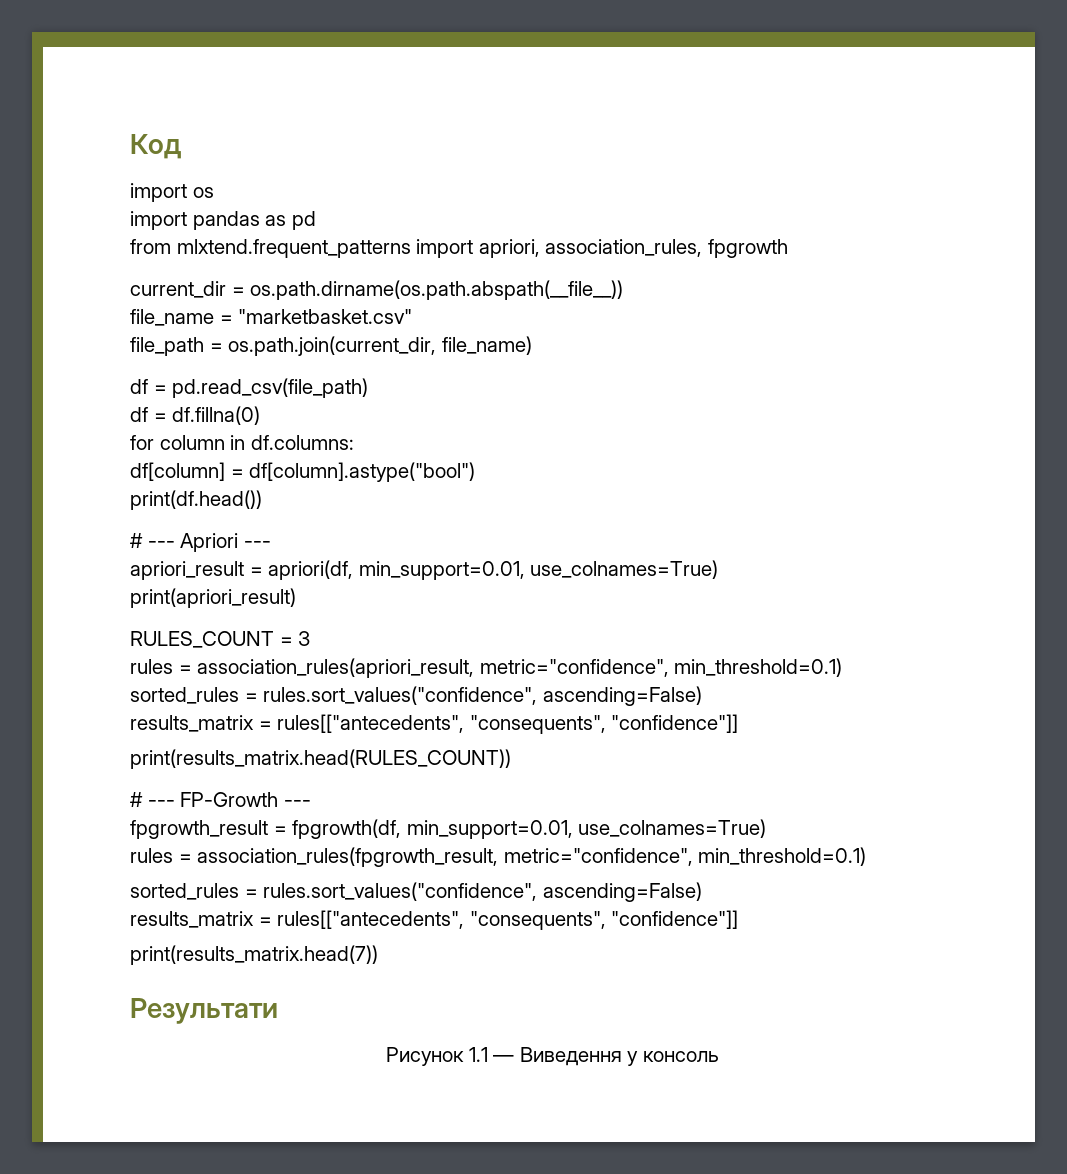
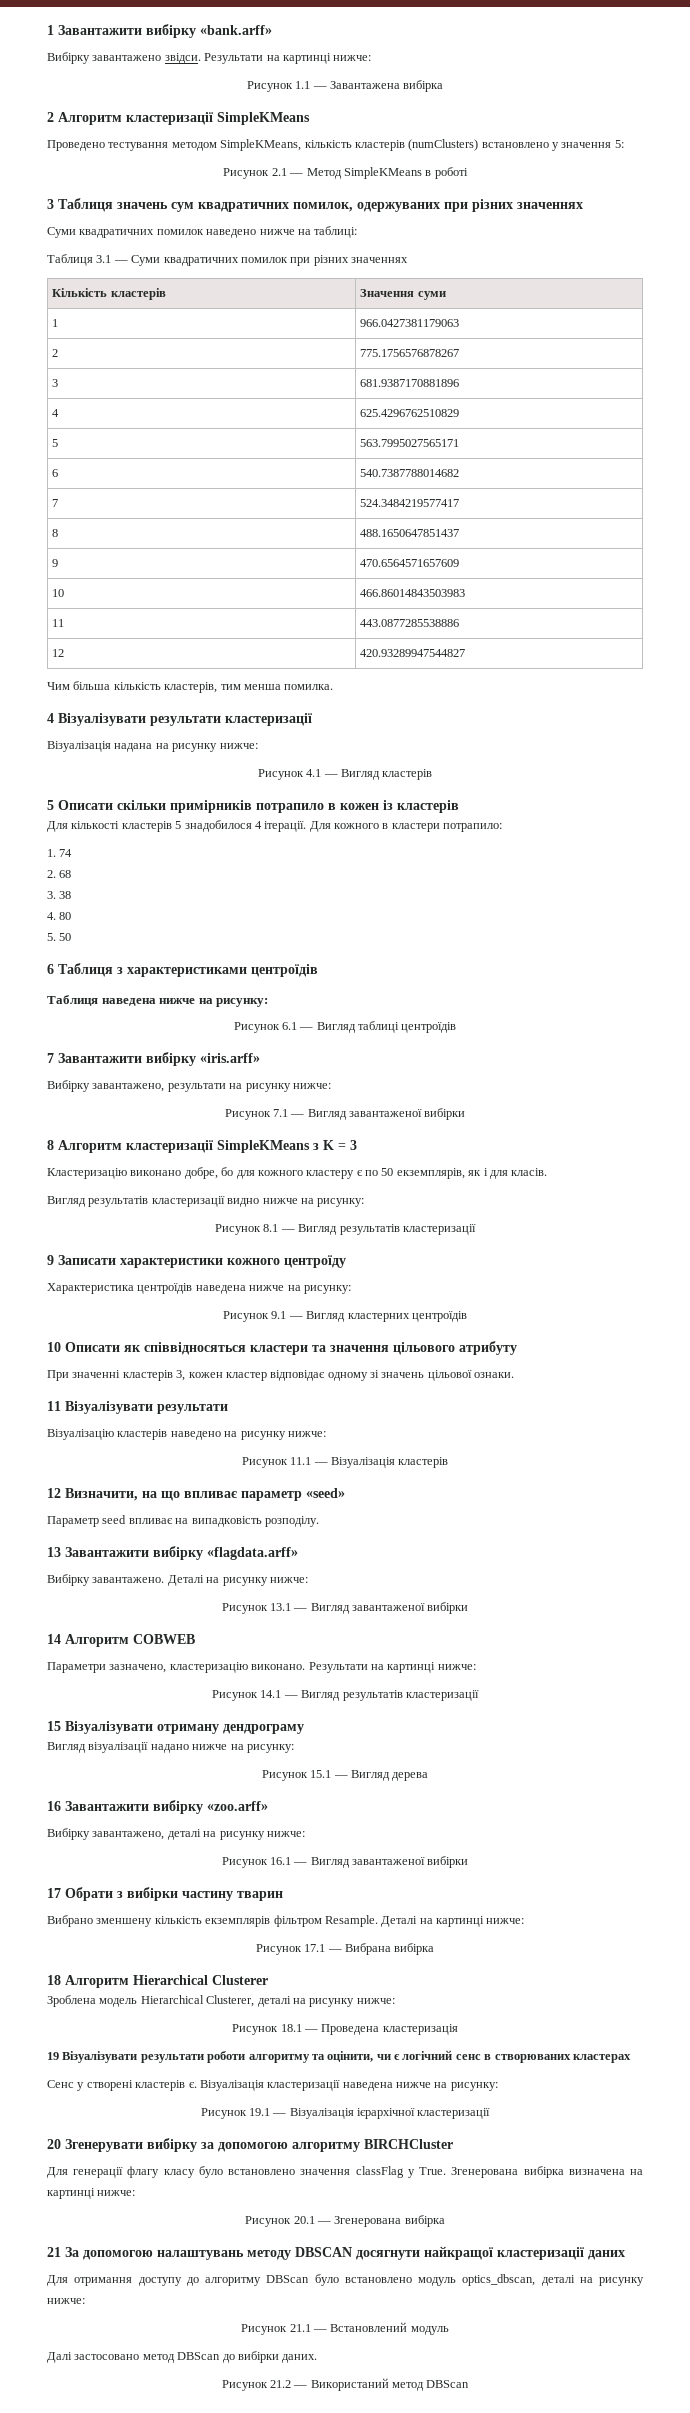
[130,134,181,159] [130,183,214,202] [130,211,316,230] [130,239,788,258] [130,280,624,300] [130,309,413,326] [130,336,532,356] [130,378,369,398] [130,406,261,425] [130,435,354,450] [130,462,476,482] [130,490,262,510] [130,533,271,552] [130,560,719,580] [130,588,296,608] [130,631,311,648] [130,658,843,678] [130,686,702,706] [130,714,739,734] [130,749,511,769] [130,792,311,807] [130,819,767,839] [130,847,867,867] [130,882,702,902] [130,910,739,930] [130,945,378,965] [130,998,278,1024] [386,1047,719,1066] Код // import os // import pandas as pd // from mlxtend.frequent_patterns import apriori, association_rules, fpgrowth // current_dir = os.path.dirname(os.path.abspath(__file__)) // file_name = "marketbasket.csv" // file_path = os.path.join(current_dir, file_name) // df = pd.read_csv(file_path) // df = df.fillna(0) // for column in df.columns: // df[column] = df[column].astype("bool") // print(df.head()) // # --- Apriori --- // apriori_result = apriori(df, min_support=0.01, use_colnames=True) // print(apriori_result) // RULES_COUNT = 3 // rules = association_rules(apriori_result, metric="confidence", min_threshold=0.1) // sorted_rules = rules.sort_values("confidence", ascending=False) // results_matrix = rules[["antecedents", "consequents", "confidence"]] // print(results_matrix.head(RULES_COUNT)) // # --- FP-Growth --- // fpgrowth_result = fpgrowth(df, min_support=0.01, use_colnames=True) // rules = association_rules(fpgrowth_result, metric="confidence", min_threshold=0.1) // sorted_rules = rules.sort_values("confidence", ascending=False) // results_matrix = rules[["antecedents", "consequents", "confidence"]] // print(results_matrix.head(7)) // Результати // Рисунок 1.1 — Виведення у консоль -> [47,24,272,38] [47,52,372,64] [246,80,444,92] [47,112,310,125] [47,139,624,151] [223,167,468,179] [47,198,583,212] [47,226,358,238] [47,254,408,266] [52,288,166,300] [360,289,446,300] [52,319,59,327] [360,319,460,327] [52,349,59,357] [360,349,460,357] [52,379,59,387] [360,379,460,387] [52,409,60,417] [360,409,460,417] [52,439,59,447] [360,439,460,447] [52,469,59,477] [360,469,460,477] [52,499,59,507] [360,499,460,507] [52,529,59,537] [360,529,460,537] [52,559,59,567] [360,559,460,567] [52,589,65,597] [360,589,466,597] [52,619,65,627] [360,619,460,627] [52,649,65,657] [360,649,466,657] [47,681,334,693] [47,713,312,726] [47,741,258,752] [257,769,433,780] [47,800,459,813] [47,820,503,832] [47,849,73,857] [47,870,72,878] [47,891,72,899] [47,912,72,920] [47,933,72,941] [47,963,318,977] [47,995,269,1007] [233,1021,457,1033] [47,1052,260,1066] [47,1080,331,1092] [224,1108,466,1120] [47,1140,357,1153] [47,1167,548,1179] [47,1196,365,1207] [215,1224,476,1235] [47,1255,346,1268] [47,1283,351,1294] [223,1311,467,1322] [47,1341,517,1355] [47,1370,515,1381] [47,1401,228,1414] [47,1429,326,1440] [241,1457,449,1468] [47,1488,345,1501] [47,1515,319,1527] [47,1546,298,1560] [47,1574,308,1586] [221,1602,469,1614] [47,1634,195,1647] [47,1662,476,1673] [212,1690,479,1701] [47,1721,304,1734] [47,1742,294,1753] [261,1770,429,1781] [47,1800,268,1814] [47,1828,305,1840] [221,1856,469,1868] [47,1887,283,1901] [47,1915,525,1927] [255,1943,435,1955] [47,1975,268,1988] [47,1995,395,2007] [232,2024,458,2035] [47,2050,631,2063] [47,2080,498,2091] [200,2108,491,2119] [47,2138,453,2152] [47,2166,643,2178] [47,2188,136,2199] [245,2215,445,2227] [47,2246,625,2260] [47,2274,644,2286] [47,2298,85,2304] [241,2322,449,2335] [47,2351,318,2363] [221,2378,470,2391] 1 Завантажити вибірку «bank.arff» // Вибірку завантажено звідси. Результати на картинці нижче: // Рисунок 1.1 — Завантажена вибірка // 2 Алгоритм кластеризації SimpleKMeans // Проведено тестування методом SimpleKMeans, кількість кластерів (numClusters) встановлено у значення 5: // Рисунок 2.1 — Метод SimpleKMeans в роботі // 3 Таблиця значень сум квадратичних помилок, одержуваних при різних значеннях // Суми квадратичних помилок наведено нижче на таблиці: // Таблиця 3.1 — Суми квадратичних помилок при різних значеннях // Кількість кластерів | Значення суми // 1 | 966.0427381179063 // 2 | 775.1756576878267 // 3 | 681.9387170881896 // 4 | 625.4296762510829 // 5 | 563.7995027565171 // 6 | 540.7387788014682 // 7 | 524.3484219577417 // 8 | 488.1650647851437 // 9 | 470.6564571657609 // 10 | 466.86014843503983 // 11 | 443.0877285538886 // 12 | 420.93289947544827 // Чим більша кількість кластерів, тим менша помилка. // 4 Візуалізувати результати кластеризації // Візуалізація надана на рисунку нижче: // Рисунок 4.1 — Вигляд кластерів // 5 Описати скільки примірників потрапило в кожен із кластерів // Для кількості кластерів 5 знадобилося 4 ітерації. Для кожного в кластери потрапило: // 1. 74 // 2. 68 // 3. 38 // 4. 80 // 5. 50 // 6 Таблиця з характеристиками центроїдів // Таблиця наведена нижче на рисунку: // Рисунок 6.1 — Вигляд таблиці центроїдів // 7 Завантажити вибірку «iris.arff» // Вибірку завантажено, результати на рисунку нижче: // Рисунок 7.1 — Вигляд завантаженої вибірки // 8 Алгоритм кластеризації SimpleKMeans з K = 3 // Кластеризацію виконано добре, бо для кожного кластеру є по 50 екземплярів, як і для класів. // Вигляд результатів кластеризації видно нижче на рисунку: // Рисунок 8.1 — Вигляд результатів кластеризації // 9 Записати характеристики кожного центроїду // Характеристика центроїдів наведена нижче на рисунку: // Рисунок 9.1 — Вигляд кластерних центроїдів // 10 Описати як співвідносяться кластери та значення цільового атрибуту // При значенні кластерів 3, кожен кластер відповідає одному зі значень цільової ознаки. // 11 Візуалізувати результати // Візуалізацію кластерів наведено на рисунку нижче: // Рисунок 11.1 — Візуалізація кластерів // 12 Визначити, на що впливає параметр «seed» // Параметр seed впливає на випадковість розподілу. // 13 Завантажити вибірку «flagdata.arff» // Вибірку завантажено. Деталі на рисунку нижче: // Рисунок 13.1 — Вигляд завантаженої вибірки // 14 Алгоритм COBWEB // Параметри зазначено, кластеризацію виконано. Результати на картинці нижче: // Рисунок 14.1 — Вигляд результатів кластеризації // 15 Візуалізувати отриману дендрограму // Вигляд візуалізації надано нижче на рисунку: // Рисунок 15.1 — Вигляд дерева // 16 Завантажити вибірку «zoo.arff» // Вибірку завантажено, деталі на рисунку нижче: // Рисунок 16.1 — Вигляд завантаженої вибірки // 17 Обрати з вибірки частину тварин // Вибрано зменшену кількість екземплярів фільтром Resample. Деталі на картинці нижче: // Рисунок 17.1 — Вибрана вибірка // 18 Алгоритм Hierarchical Clusterer // Зроблена модель Hierarchical Clusterer, деталі на рисунку нижче: // Рисунок 18.1 — Проведена кластеризація // 19 Візуалізувати результати роботи алгоритму та оцінити, чи є логічний сенс в створюваних кластерах // Сенс у створені кластерів є. Візуалізація кластеризації наведена нижче на рисунку: // Рисунок 19.1 — Візуалізація ієрархічної кластеризації // 20 Згенерувати вибірку за допомогою алгоритму BIRCHCluster // Для генерації флагу класу було встановлено значення classFlag у True. Згенерована вибірка визначена на картинці нижче: // Рисунок 20.1 — Згенерована вибірка // 21 За допомогою налаштувань методу DBSCAN досягнути найкращої кластеризації даних // Для отримання доступу до алгоритму DBScan було встановлено модуль optics_dbscan, деталі на рисунку нижче: // Рисунок 21.1 — Встановлений модуль // Далі застосовано метод DBScan до вибірки даних. // Рисунок 21.2 — Використаний метод DBScan

